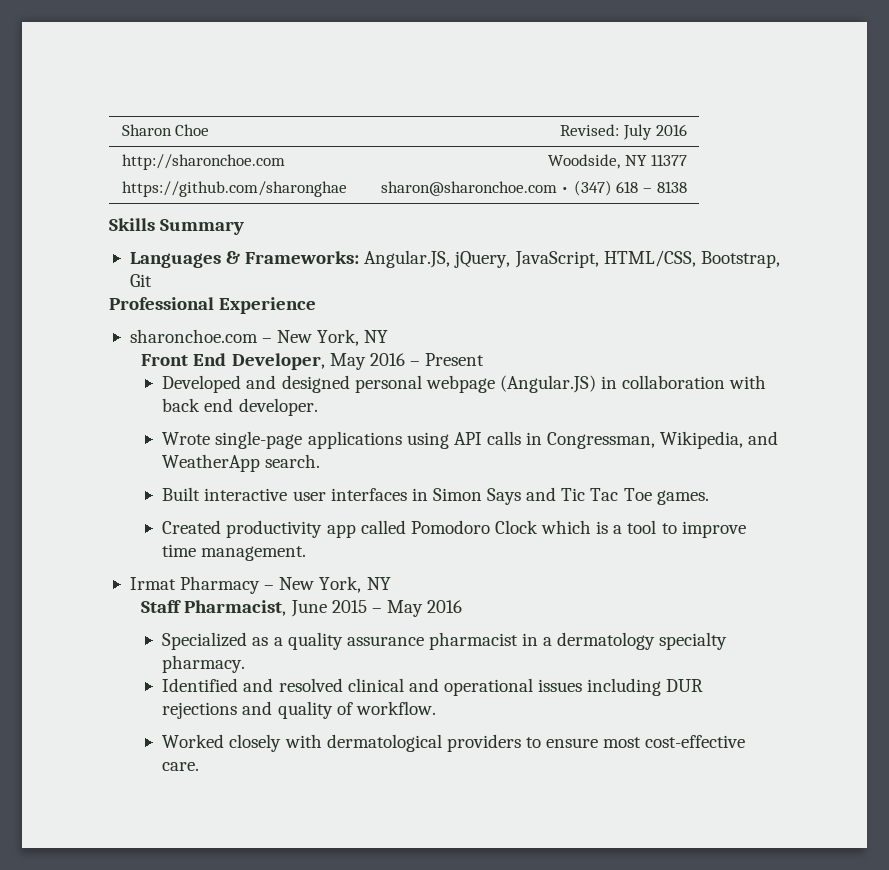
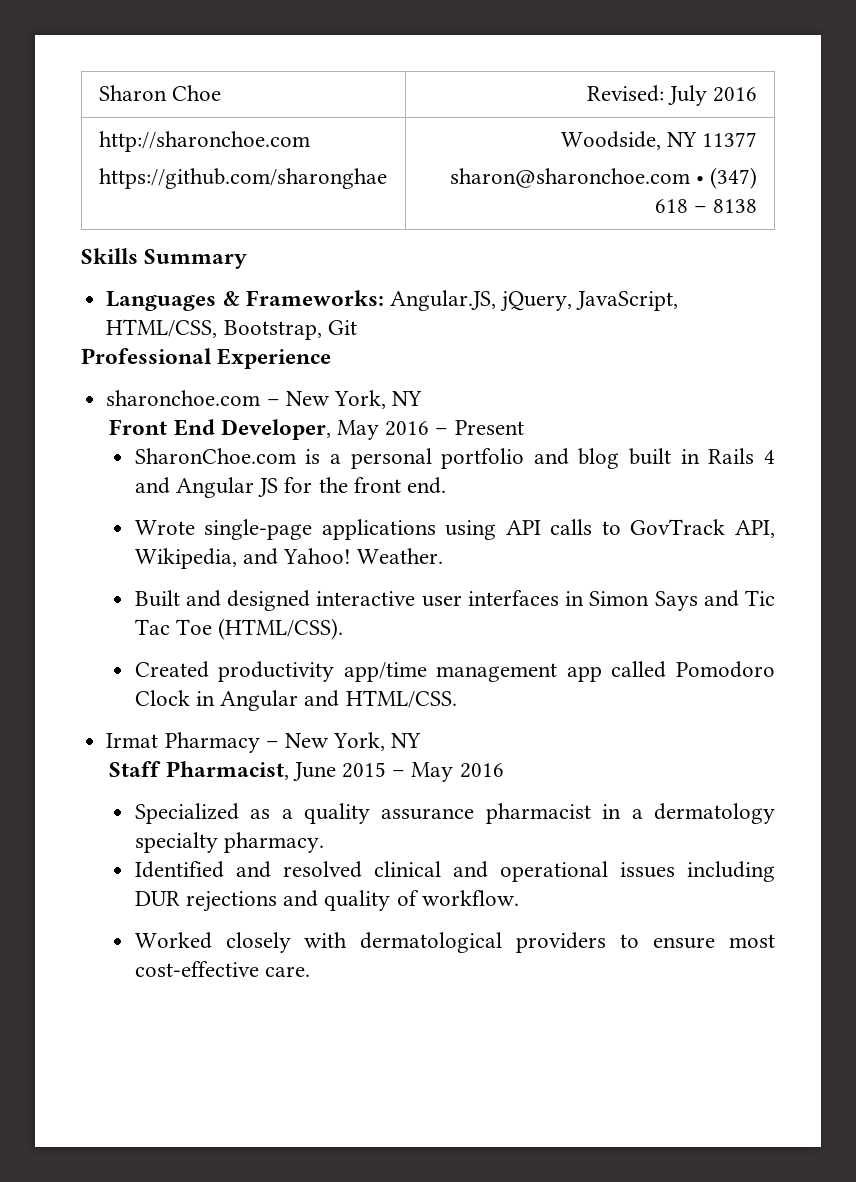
[162,375,767,393] [162,398,318,416] Developed and designed personal webpage (Angular.JS) in collaboration with back end developer. -> [134,448,775,469] [134,477,446,498] SharonChoe.com is a personal portfolio and blog built in Rails 4 and Angular JS for the front end.
[526,431,779,449] [162,454,321,472] in Congressman, Wikipedia, and WeatherApp search. -> [601,519,775,538] [134,548,444,569] to GovTrack API, Wikipedia, and Yahoo! Weather.
(201, 494) none -> [185,590,311,611] and designed
[656,490,709,505] games. -> [218,618,344,640] (HTML/CSS).
(323, 529) none -> [343,662,558,682] app/time management
[541,520,746,538] [162,544,307,561] which is a tool to improve time management. -> [195,690,457,711] in Angular and HTML/CSS.

